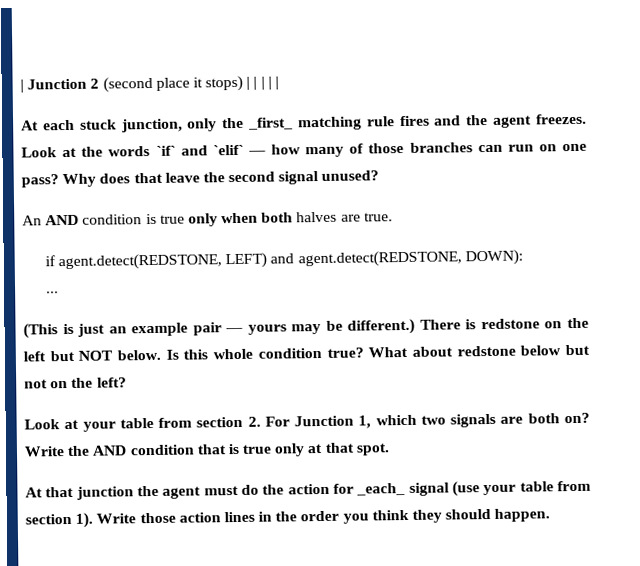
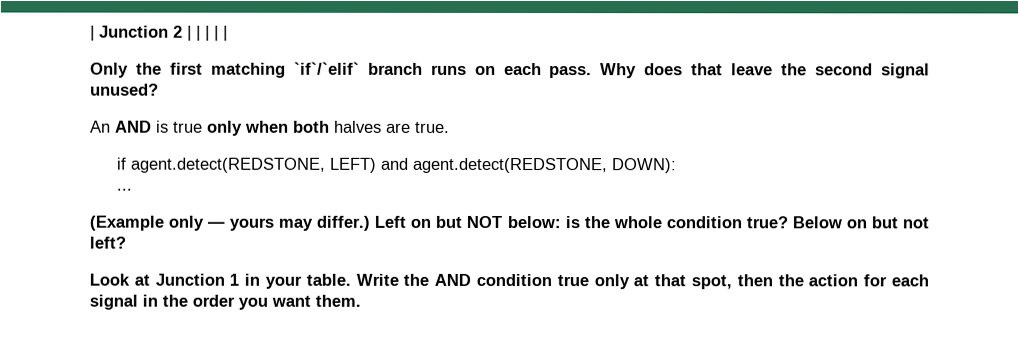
[102,75,244,93] (second place it stops) -> (183, 31) none
[21,113,588,133] [21,142,587,158] [21,174,59,188] At each stuck junction, only the _first_ matching rule fires and the agent freezes. Look at the words `if` and `elif` — how many of those branches can run on one pass? -> [90,61,593,79] Only the first matching `if`/`elif` branch runs on each pass.
[82,214,143,225] condition -> (152, 126) none
[23,317,590,339] [23,344,591,362] [24,377,127,389] [24,412,590,432] (This is just an example pair — yours may be different.) There is redstone on the left but NOT below. Is this whole condition true? What about redstone below but not on the left? // Look at your table from section 2. For Junction 1, which two signals are both on? -> [89,215,930,231] [89,236,126,249] [89,273,351,289] (Example only — yours may differ.) Left on but NOT below: is the whole condition true? Below on but not left? // Look at Junction 1 in your table.
[196,443,240,455] that is -> (553, 280) none
[355,443,390,456] [25,480,591,500] [25,508,551,528] spot. // At that junction the agent must do the action for _each_ signal (use your table from section 1). Write those action lines in the order you think they should happen. -> [691,274,929,290] [89,294,361,310] spot, then the action for each signal in the order you want them.

